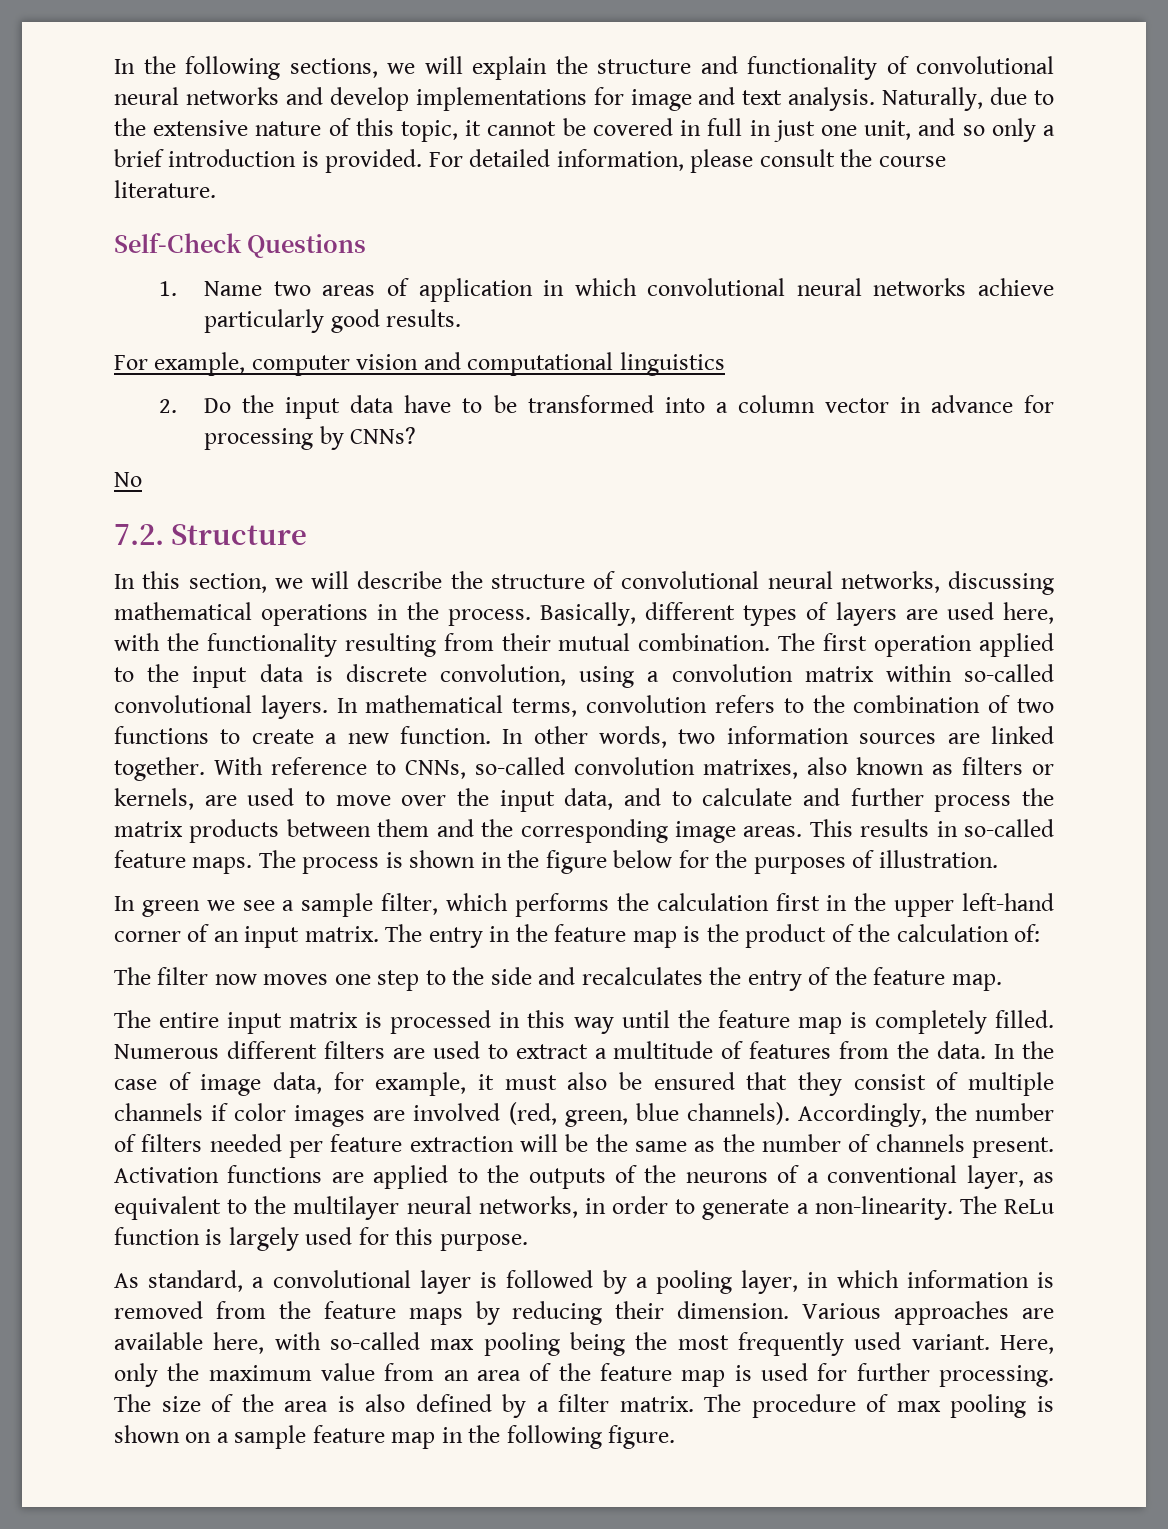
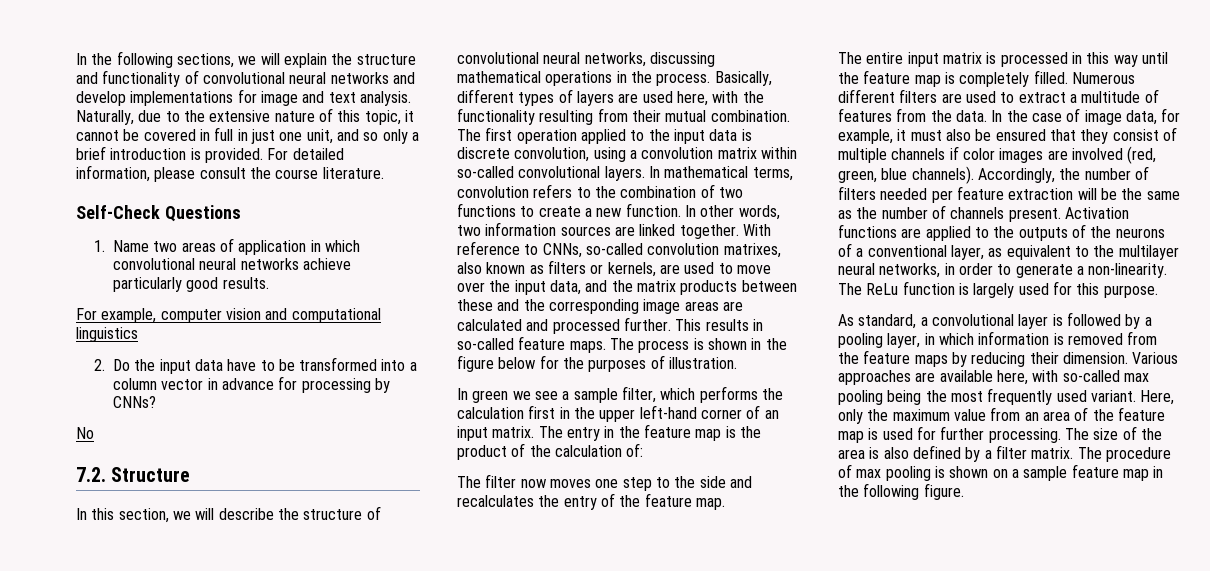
[671,788,1012,812] to calculate and further process -> (608, 286) none
[377,819,430,837] them -> [457,299,493,311] these
[743,826,803,837] areas. -> [684,301,743,311] [457,317,671,334] areas are calculated and processed further.

